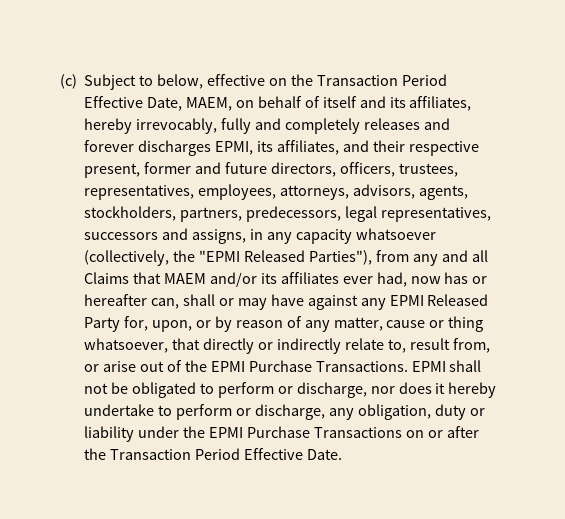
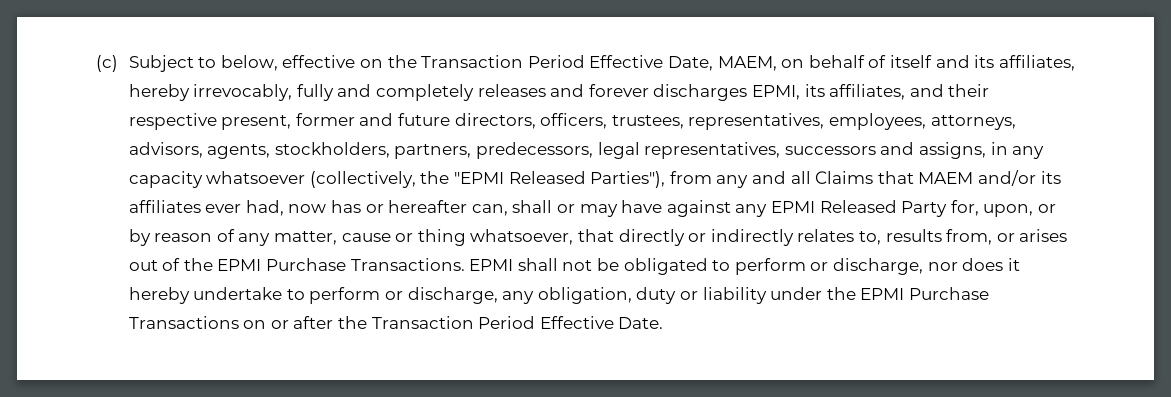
[344,338,450,353] relate to, result -> [797,229,942,245] relates to, results
[103,361,137,372] arise -> [1019,229,1068,242] arises

